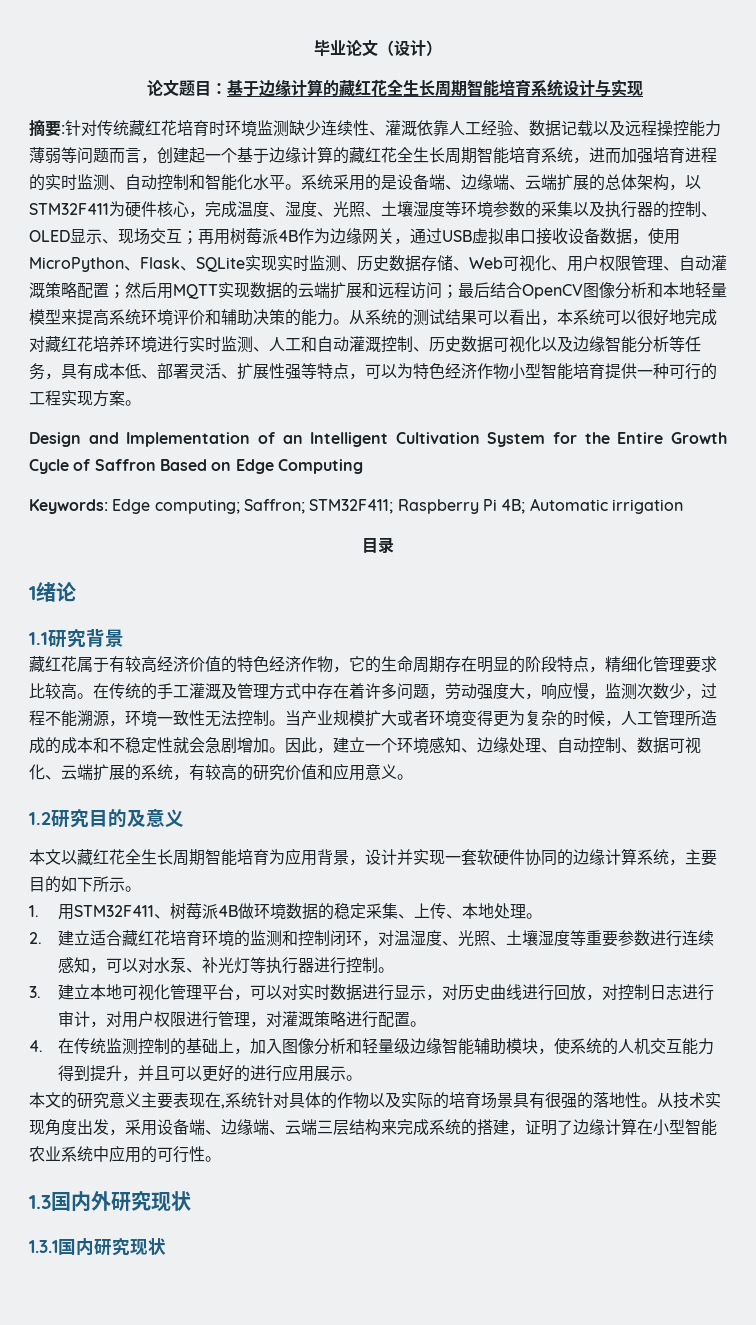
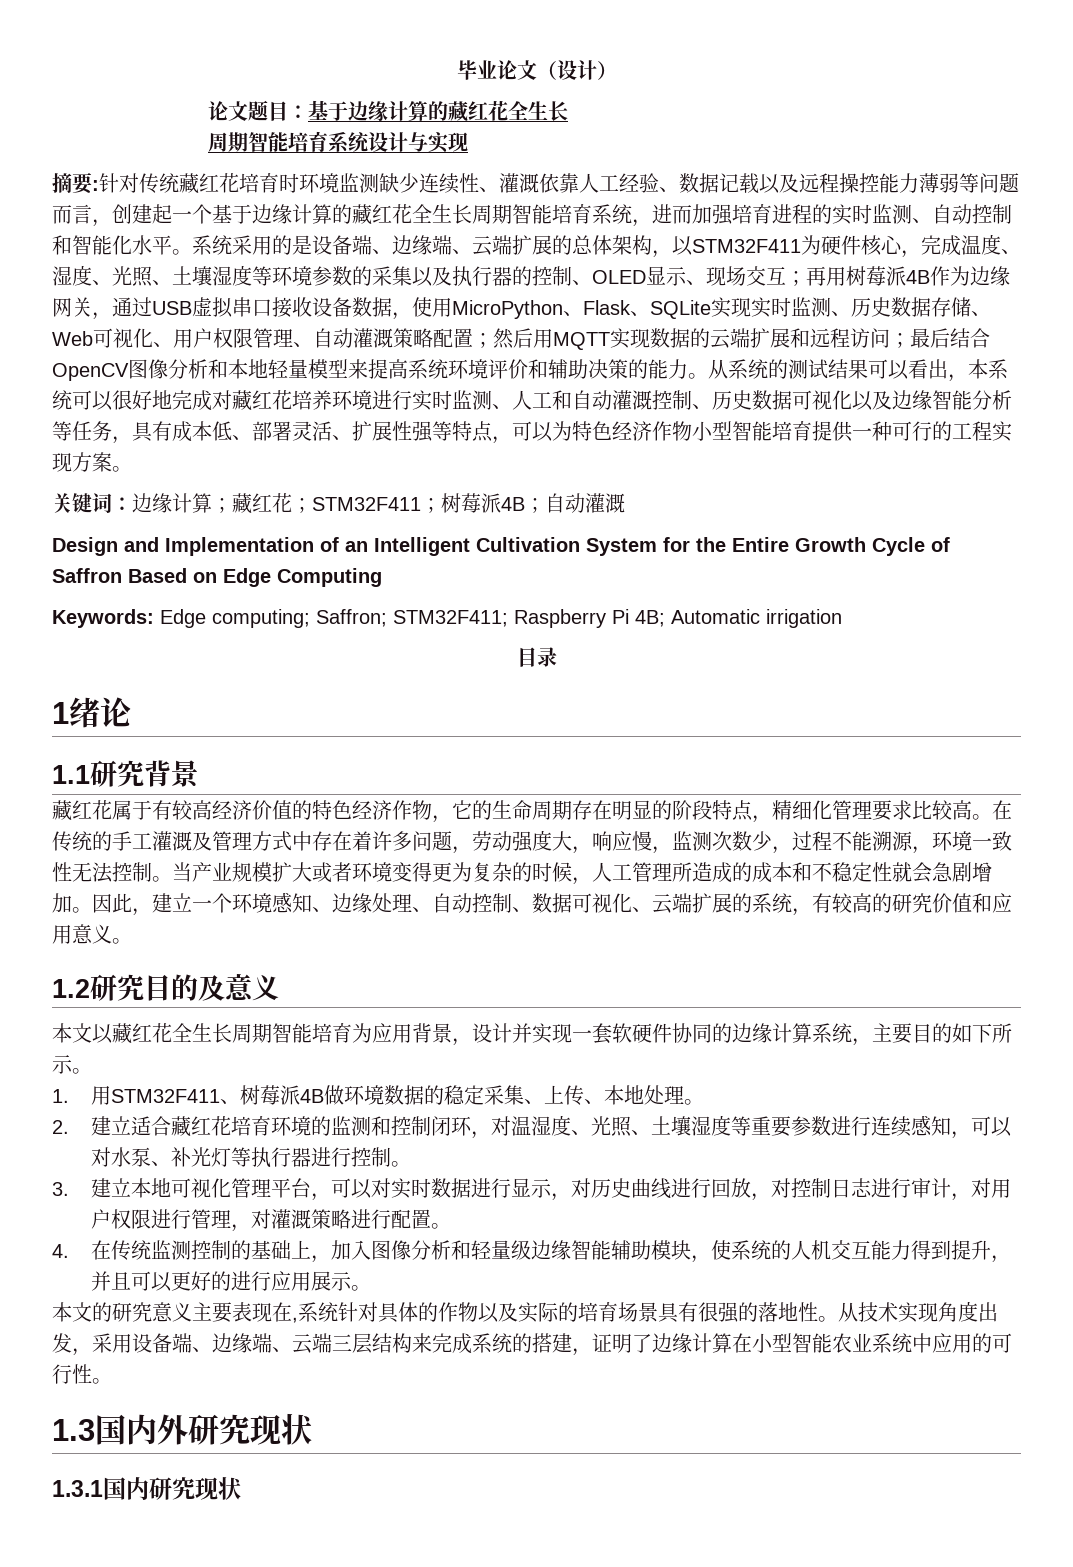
(435, 88) none -> (568, 111) //
(141, 403) none -> [52,493,625,514] // 关键词：边缘计算；藏红花；STM32F411；树莓派4B；自动灌溉

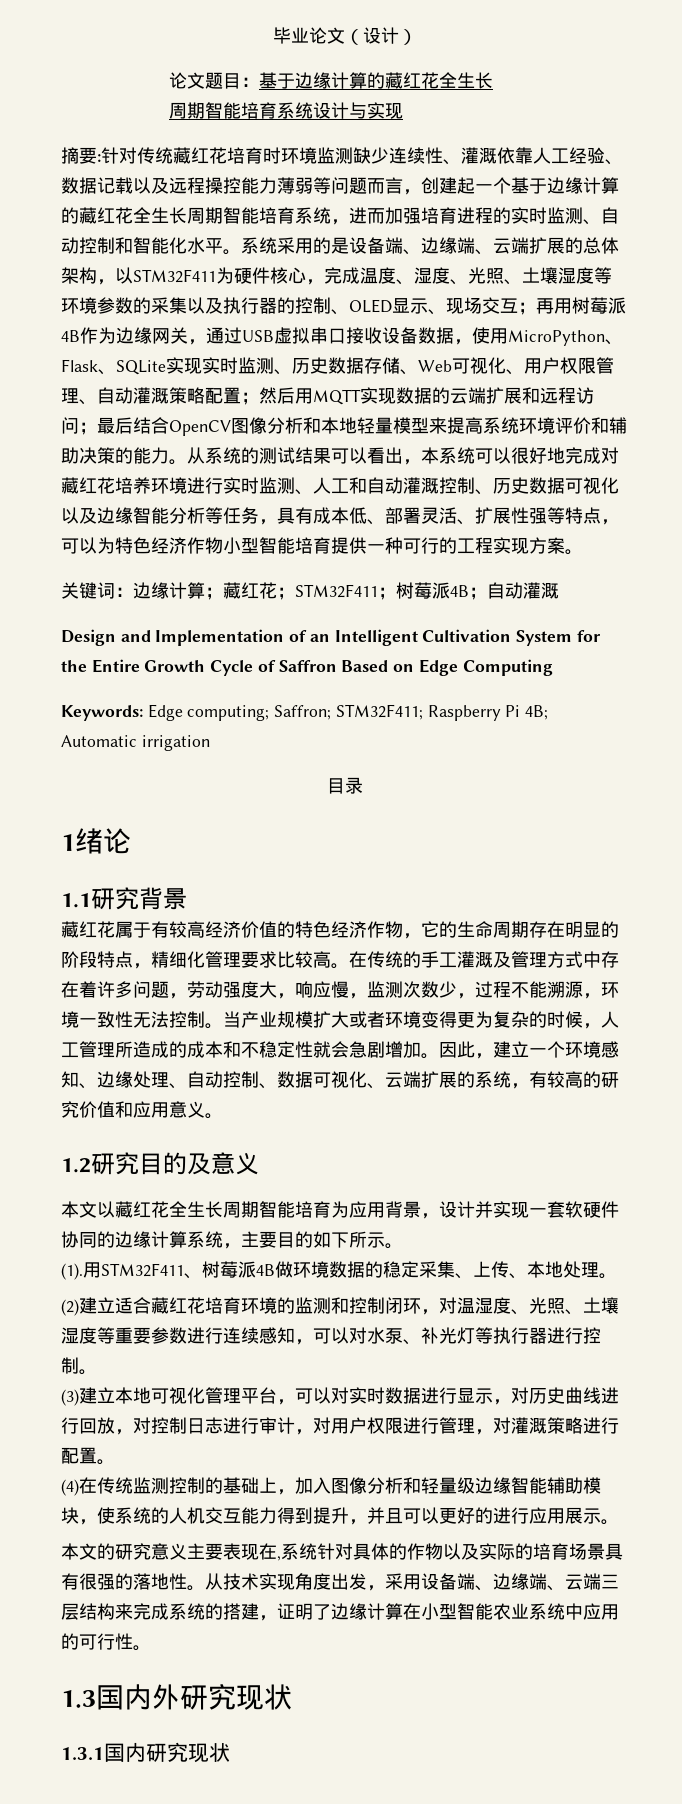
[52,1089,69,1103] 1. -> [61,1263,83,1280] (1).
[52,1120,69,1134] 2. -> [61,1299,79,1316] (2)
[52,1182,69,1196] 3. -> [61,1389,79,1406] (3)
[52,1244,69,1258] 4. -> [61,1479,79,1496] (4)

